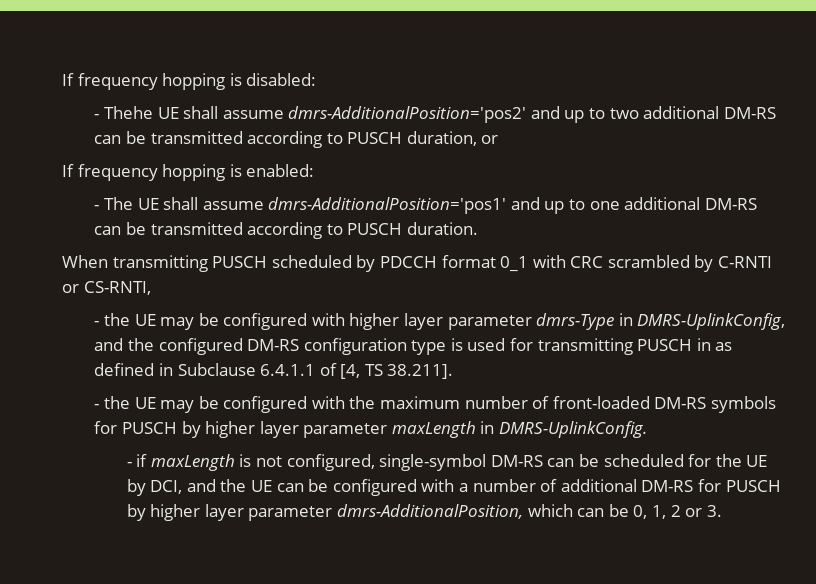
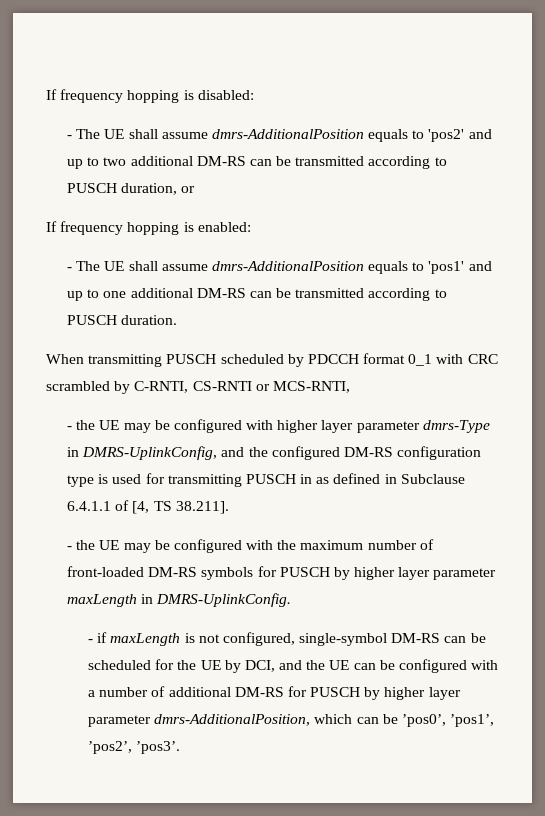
[103,106,527,123] Thehe UE shall assume dmrs-AdditionalPosition='pos2' -> [76,129,465,142] The UE shall assume dmrs-AdditionalPosition equals to 'pos2'
[268,197,507,214] dmrs-AdditionalPosition='pos1' -> [211,261,465,274] dmrs-AdditionalPosition equals to 'pos1'
[718,256,773,268] [62,281,151,295] C-RNTI or CS-RNTI, -> [134,381,350,393] C-RNTI, CS-RNTI or MCS-RNTI,
[633,505,722,519] 0, 1, 2 or 3. -> [401,714,495,727] [87,741,181,754] ’pos0’, ’pos1’, ’pos2’, ’pos3’.

